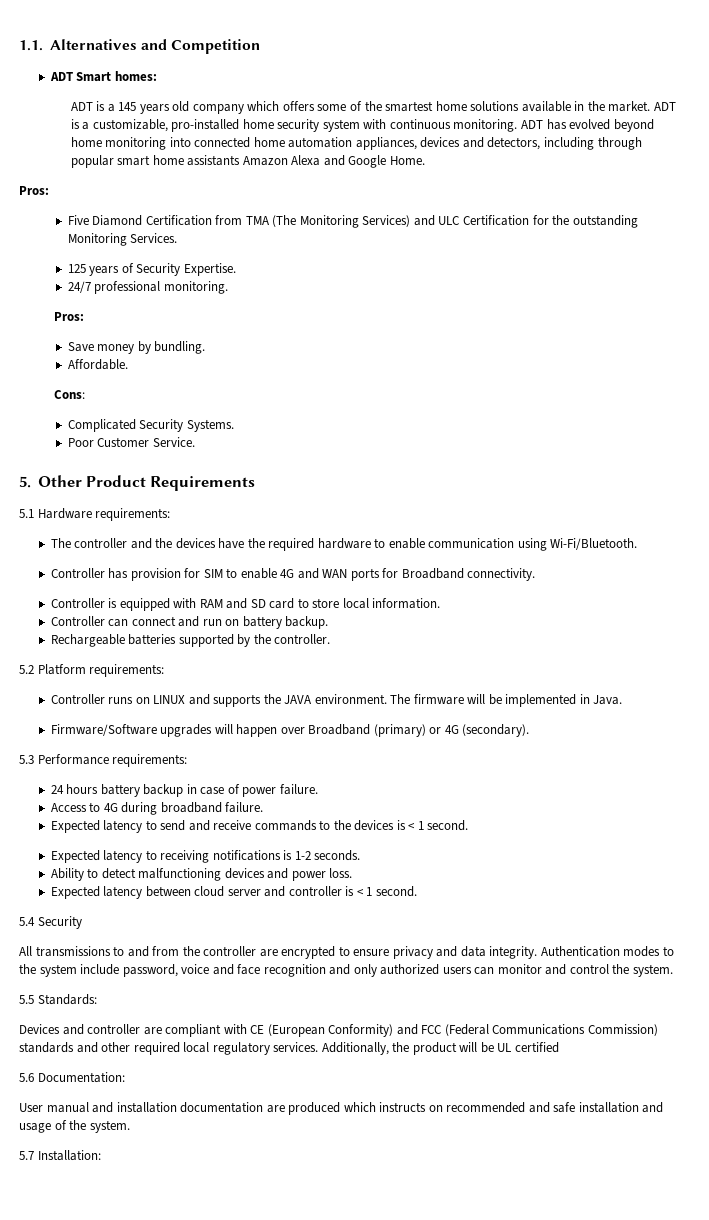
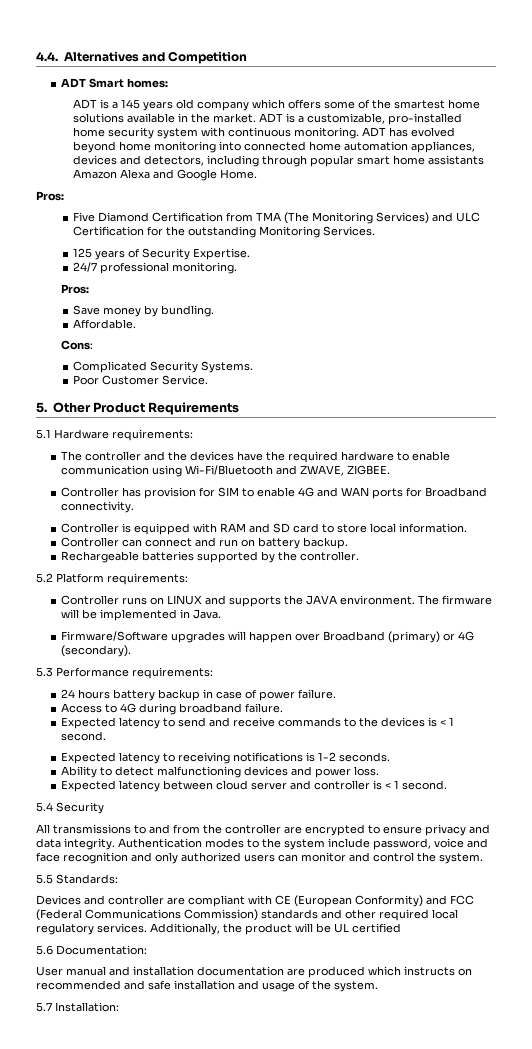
[19,40,43,51] 1.1. -> [36,52,58,61] 4.4.
[550,538,638,550] Wi-Fi/Bluetooth. -> [184,465,390,476] Wi-Fi/Bluetooth and ZWAVE, ZIGBEE.

